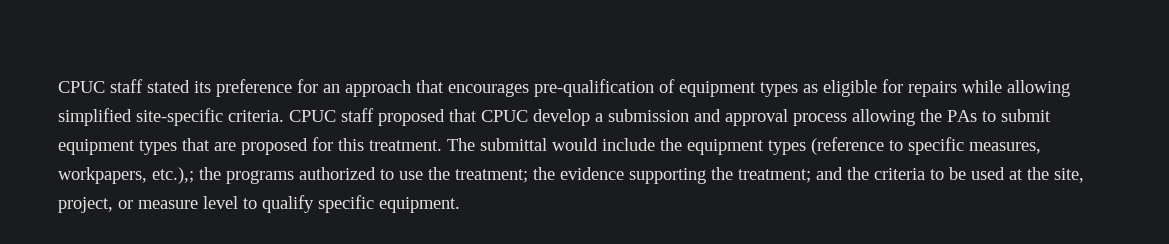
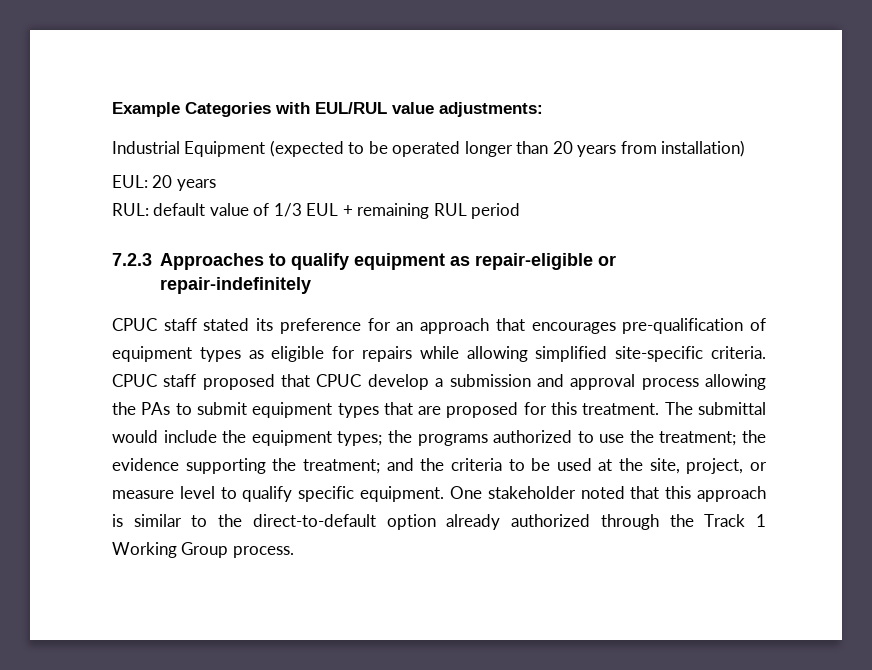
(58, 87) none -> [112,102,543,117] [112,140,746,157] [112,175,216,191] [112,203,521,219] [112,253,617,270] [160,277,312,294] Example Categories with EUL/RUL value adjustments: // Industrial Equipment (expected to be operated longer than 20 years from installation) // EUL: 20 years // RUL: default value of 1/3 EUL + remaining RUL period // 7.2.3 Approaches to qualify equipment as repair-eligible or repair-indefinitely //
[768,137,1041,155] [58,167,194,184] types (reference to specific measures, workpapers, etc.),; -> [337,431,383,446] types;
(460, 205) none -> [449,486,767,502] [112,514,767,530] [112,542,294,558] One stakeholder noted that this approach is similar to the direct-to-default option already authorized through the Track 1 Working Group process.

